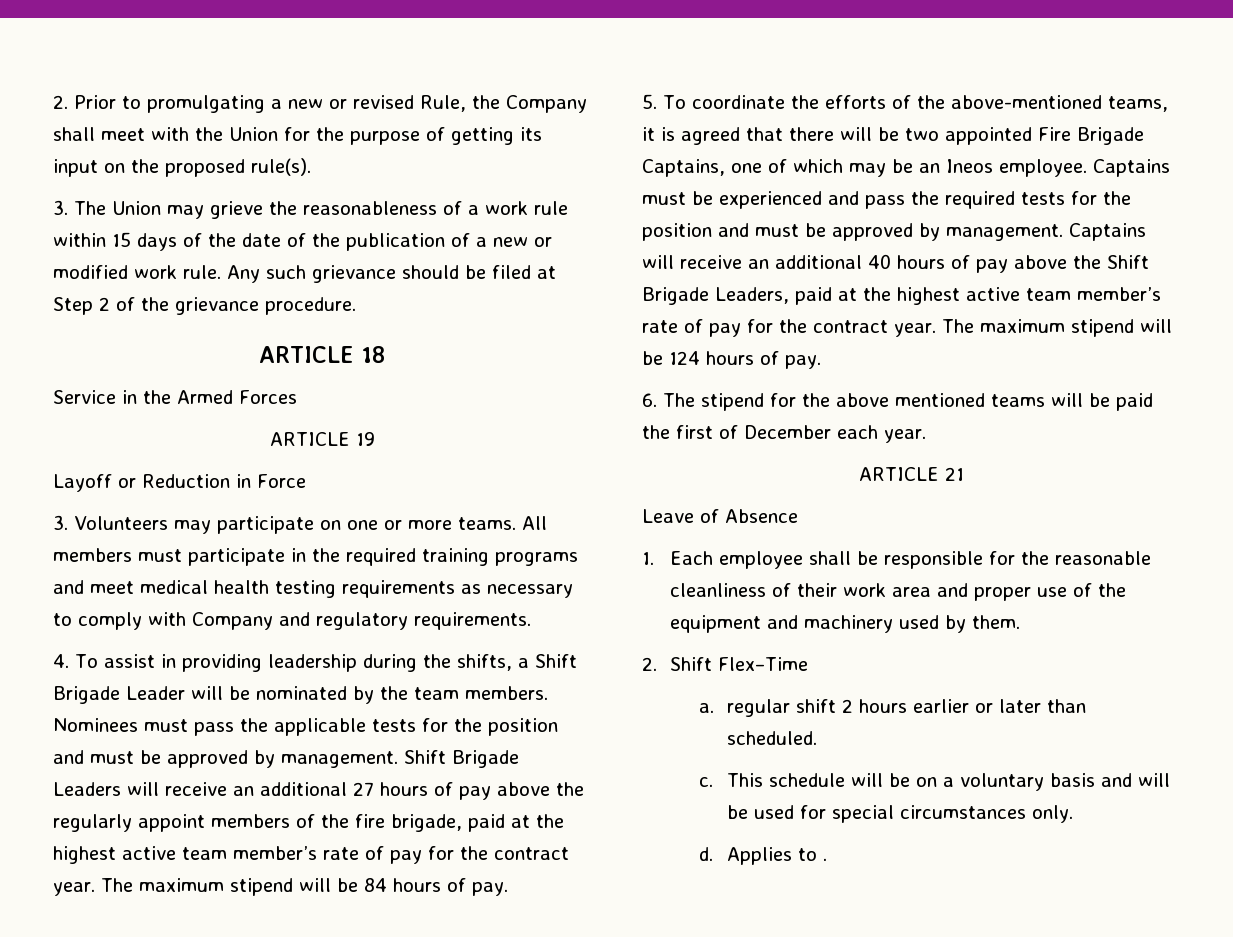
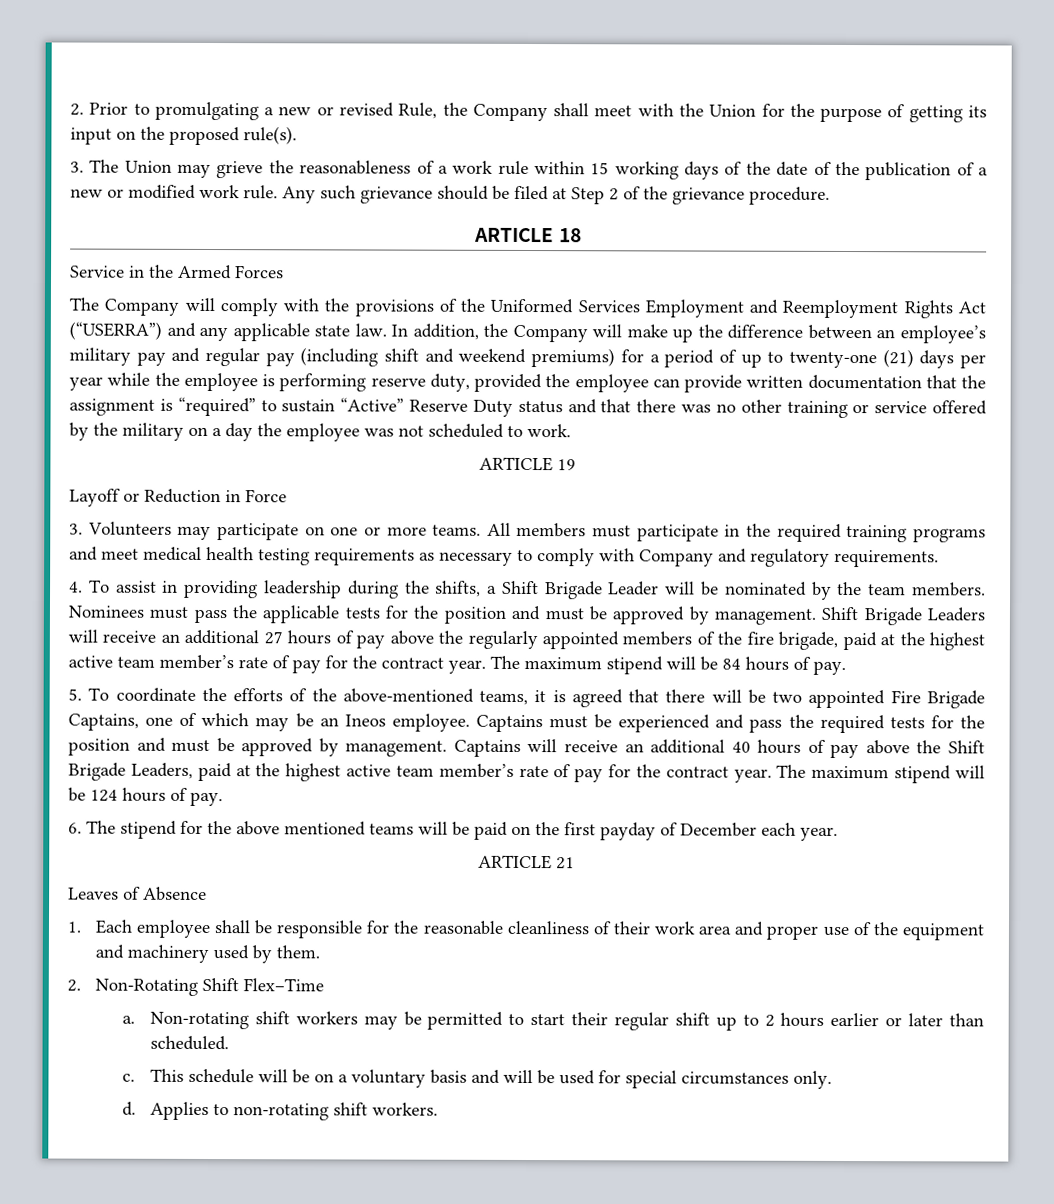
(131, 239) none -> [614,161,679,180] working
(297, 397) none -> [69,297,986,319] [69,321,986,344] [69,347,987,369] [69,372,986,393] [69,396,988,419] [69,422,571,442] // The Company will comply with the provisions of the Uniformed Services Employment and Reemployment Rights Act (“USERRA”) and any applicable state law. In addition, the Company will make up the difference between an employee’s military pay and regular pay (including shift and weekend premiums) for a period of up to twenty-one (21) days per year while the employee is performing reserve duty, provided the employee can provide written documentation that the assignment is “required” to sustain “Active” Reserve Duty status and that there was no other training or service offered by the military on a day the employee was not scheduled to work.
[138,814,205,832] appoint -> [541,631,619,650] appointed
(1153, 402) none -> [511,825,531,836] on
(713, 432) none -> [600,822,656,841] payday
[642,509,694,523] Leave -> [68,887,119,900] Leaves
(657, 664) none -> [94,978,198,996] Non-Rotating
[727,699,837,717] regular shift -> [149,1011,759,1031] Non-rotating shift workers may be permitted to start their regular shift up to
[823,858,828,861] . -> [232,1102,438,1121] non-rotating shift workers.

